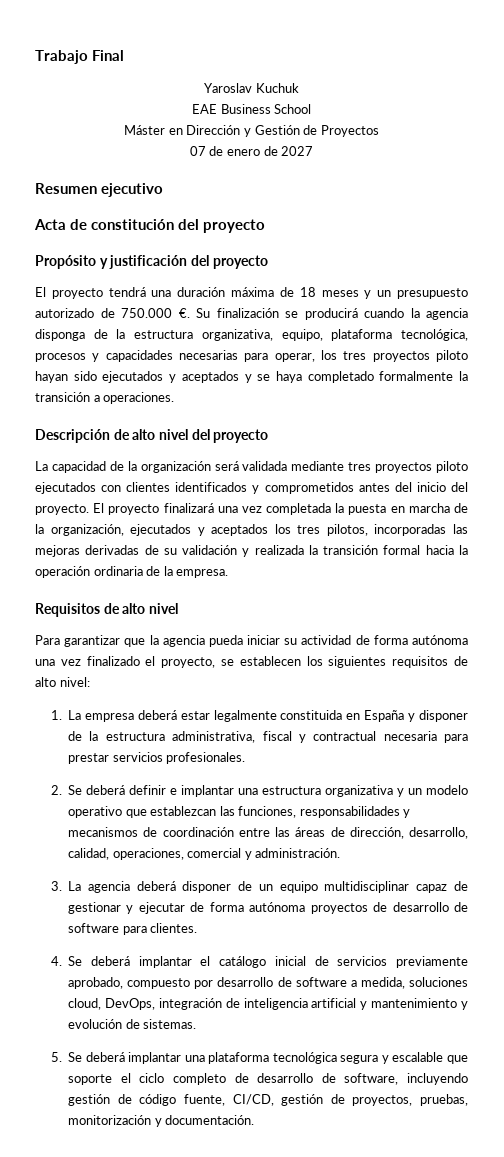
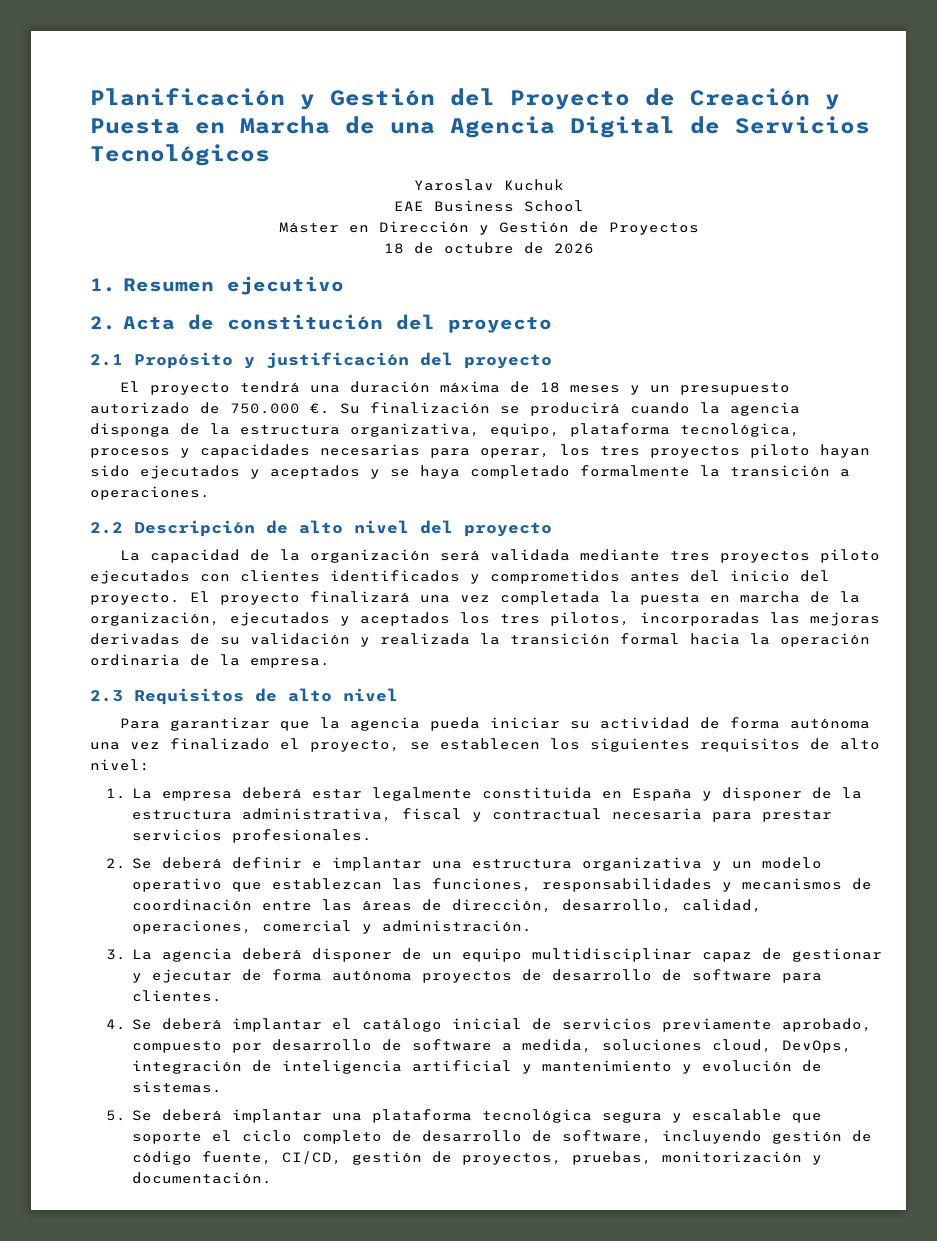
[35,50,125,64] Trabajo Final -> [90,88,840,110] [90,116,870,138] [90,144,270,166] Planificación y Gestión del Proyecto de Creación y Puesta en Marcha de una Agencia Digital de Servicios Tecnológicos
[189,146,314,156] 07 de enero de 2027 // -> [383,242,594,254] [90,278,116,292] 18 de octubre de 2026 // 1.
(163, 190) none -> [90,316,116,330] 2.
(265, 226) none -> [90,354,123,366] 2.1
(175, 398) none -> [90,522,123,534] 2.2
(229, 573) none -> [90,690,123,702] 2.3

